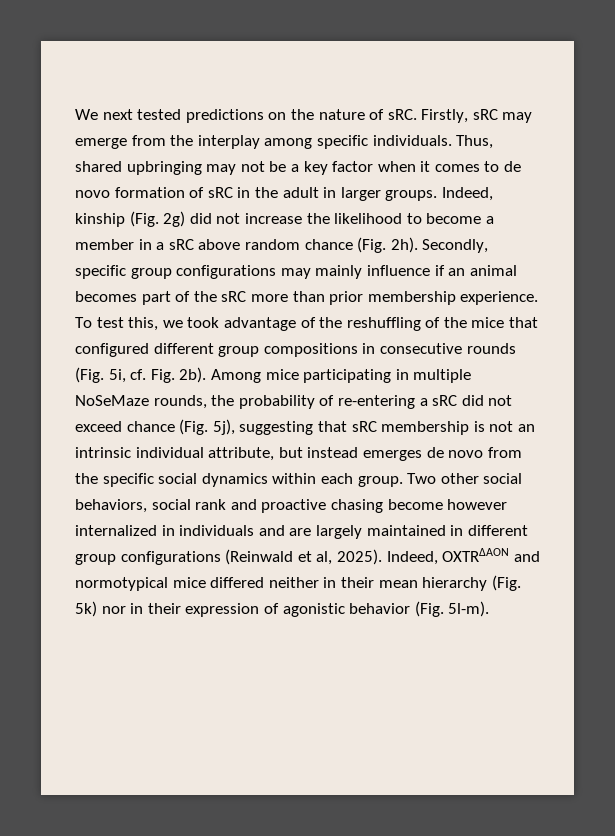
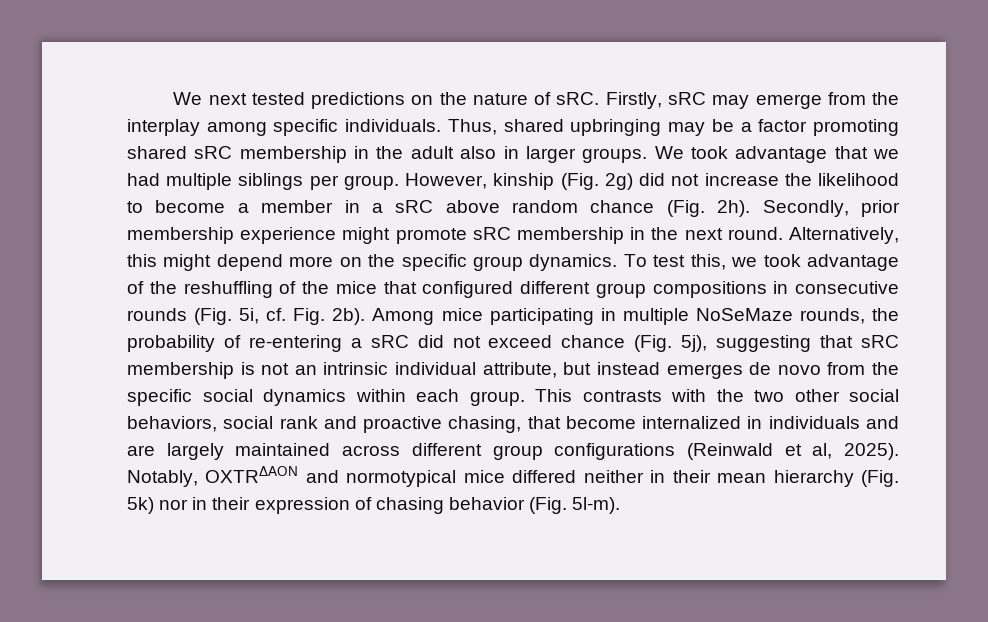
[240,161,265,172] not -> (706, 129) none
[303,161,522,175] [75,187,233,198] key factor when it comes to de novo formation of sRC -> [758,119,900,136] [127,146,347,163] factor promoting shared sRC membership
(319, 192) none -> [460,146,497,159] also
[441,187,493,201] Indeed, -> [654,146,899,163] [127,173,488,190] We took advantage that we had multiple siblings per group. However,
[75,265,517,279] [75,291,539,305] specific group configurations may mainly influence if an animal becomes part of the sRC more than prior membership experience. -> [860,200,900,217] [127,227,900,244] [127,254,618,271] prior membership experience might promote sRC membership in the next round. Alternatively, this might depend more on the specific group dynamics.
[407,473,437,484] Two -> [535,389,784,402] This contrasts with the two
[330,499,508,513] chasing become however -> [448,416,636,433] chasing, that become
[450,525,464,536] in -> [342,445,401,456] across
[386,551,438,565] Indeed, -> [127,470,198,487] Notably,
[282,603,345,617] agonistic -> [375,497,444,514] chasing

